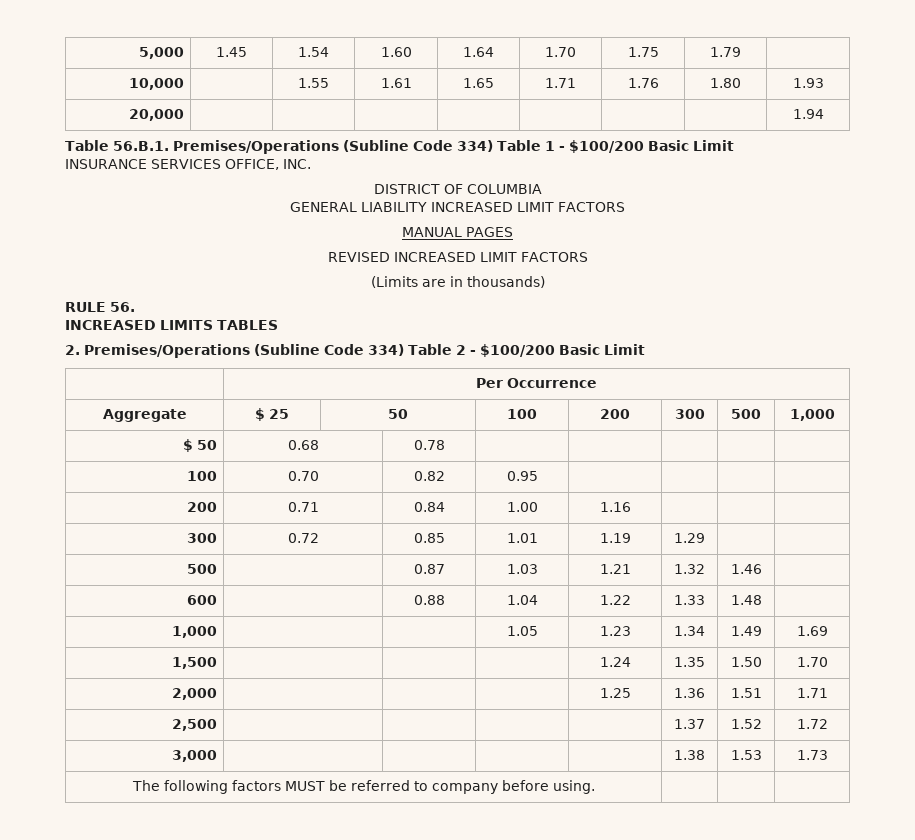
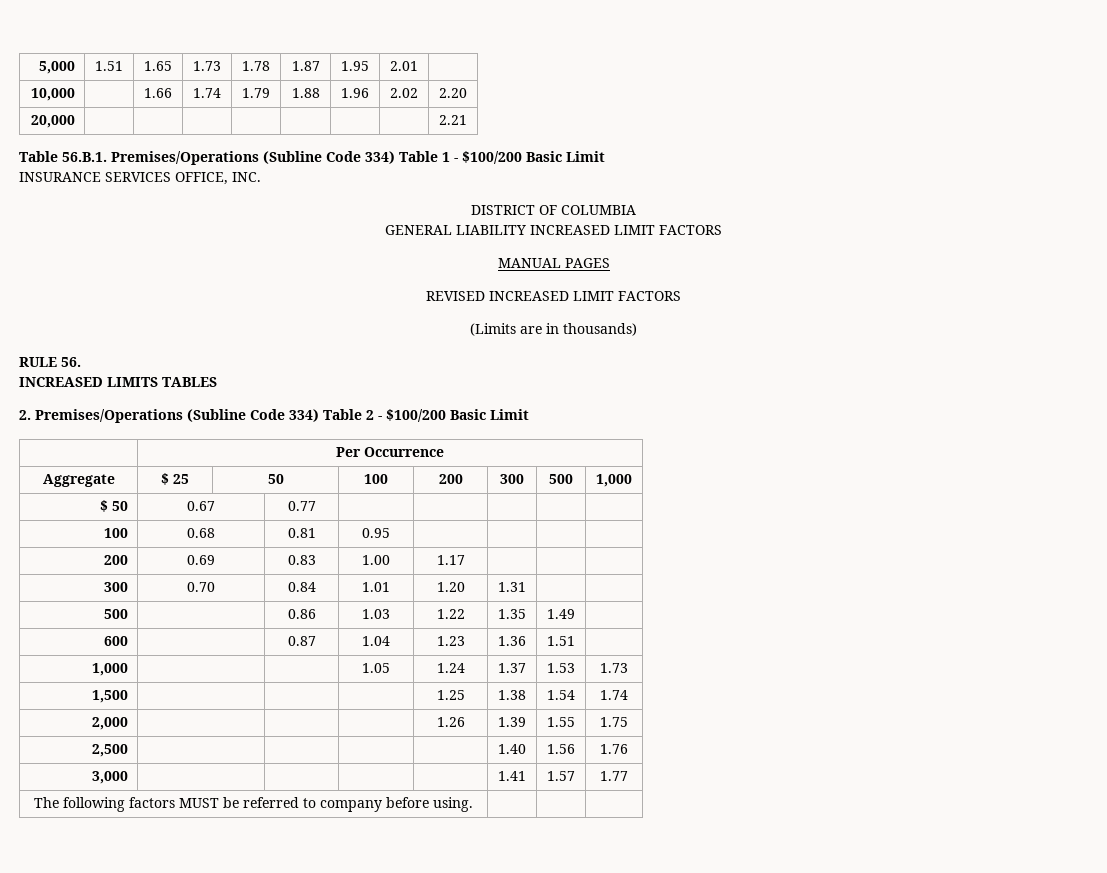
[216,47,247,57] [298,47,329,57] [380,47,412,57] [463,47,494,57] [545,47,576,57] [627,47,659,57] [709,47,741,57] [128,78,184,90] [298,78,329,88] [380,78,412,88] [463,78,494,88] [545,78,576,88] [627,78,659,88] [709,78,741,88] [792,78,824,88] 1.45 | 1.54 | 1.60 | 1.64 | 1.70 | 1.75 | 1.79 | // 10,000 | | 1.55 | 1.61 | 1.65 | 1.71 | 1.76 | 1.80 | 1.93 -> [95,61,123,71] [144,61,172,71] [193,61,221,71] [242,61,270,71] [291,61,320,71] [341,61,369,71] [390,61,418,71] [30,88,75,101] [144,88,172,98] [193,88,221,98] [242,88,270,98] [291,88,320,98] [341,88,369,98] [390,88,418,98] [439,88,467,98] 1.51 | 1.65 | 1.73 | 1.78 | 1.87 | 1.95 | 2.01 | // 10,000 | | 1.66 | 1.74 | 1.79 | 1.88 | 1.96 | 2.02 | 2.20
[792,109,824,119] 1.94 -> [439,115,467,125] 2.21
[287,440,319,450] [413,440,445,450] [186,471,217,481] [287,471,319,481] [413,471,445,481] 0.68 | 0.78 | | | | | // 100 | 0.70 | 0.82 -> [187,501,215,511] [287,501,316,511] [103,528,128,538] [187,528,215,538] [287,528,316,538] 0.67 | 0.77 | | | | | // 100 | 0.68 | 0.81
[287,502,319,512] [413,502,445,512] 0.71 | 0.84 -> [187,555,215,565] [287,555,316,565] 0.69 | 0.83
[599,502,631,512] [186,533,217,543] [287,533,319,543] [413,533,445,543] 1.16 | | | // 300 | 0.72 | 0.85 -> [436,555,465,565] [103,582,128,592] [187,582,215,592] [287,582,316,592] 1.17 | | | // 300 | 0.70 | 0.84
[599,533,631,543] [673,533,705,543] 1.19 | 1.29 -> [436,582,465,592] [498,582,526,592] 1.20 | 1.31
[413,564,445,574] 0.87 -> [287,609,316,619] 0.86
[599,564,631,574] [673,564,705,574] [730,564,762,574] 1.21 | 1.32 | 1.46 -> [436,609,465,619] [498,609,526,619] [547,609,575,619] 1.22 | 1.35 | 1.49
[413,595,445,605] 0.88 -> [287,636,316,646] 0.87
[599,595,631,605] [673,595,705,605] [730,595,762,605] 1.22 | 1.33 | 1.48 -> [436,636,465,646] [498,636,526,646] [547,636,575,646] 1.23 | 1.36 | 1.51
[599,626,631,636] [673,626,705,636] [730,626,762,636] [796,626,828,636] [171,657,217,669] [599,657,631,667] [673,657,705,667] [730,657,762,667] [796,657,828,667] [171,688,217,700] [599,688,631,698] [673,688,705,698] [730,688,762,698] [796,688,828,698] [171,719,217,731] [673,719,705,729] [730,719,762,729] [796,719,828,729] [171,750,217,762] [673,750,705,760] [730,750,762,760] [796,750,828,760] 1.23 | 1.34 | 1.49 | 1.69 // 1,500 | | | | 1.24 | 1.35 | 1.50 | 1.70 // 2,000 | | | | 1.25 | 1.36 | 1.51 | 1.71 // 2,500 | | | | | 1.37 | 1.52 | 1.72 // 3,000 | | | | | 1.38 | 1.53 | 1.73 -> [436,663,465,673] [498,663,526,673] [547,663,575,673] [600,663,628,673] [91,690,128,703] [436,690,465,700] [498,690,526,700] [547,690,575,700] [600,690,628,700] [91,717,128,730] [436,717,465,727] [498,717,526,727] [547,717,575,727] [600,717,628,727] [91,744,128,757] [498,744,526,754] [547,744,575,754] [600,744,628,754] [91,771,128,784] [498,771,526,781] [547,771,575,781] [600,771,628,781] 1.24 | 1.37 | 1.53 | 1.73 // 1,500 | | | | 1.25 | 1.38 | 1.54 | 1.74 // 2,000 | | | | 1.26 | 1.39 | 1.55 | 1.75 // 2,500 | | | | | 1.40 | 1.56 | 1.76 // 3,000 | | | | | 1.41 | 1.57 | 1.77

